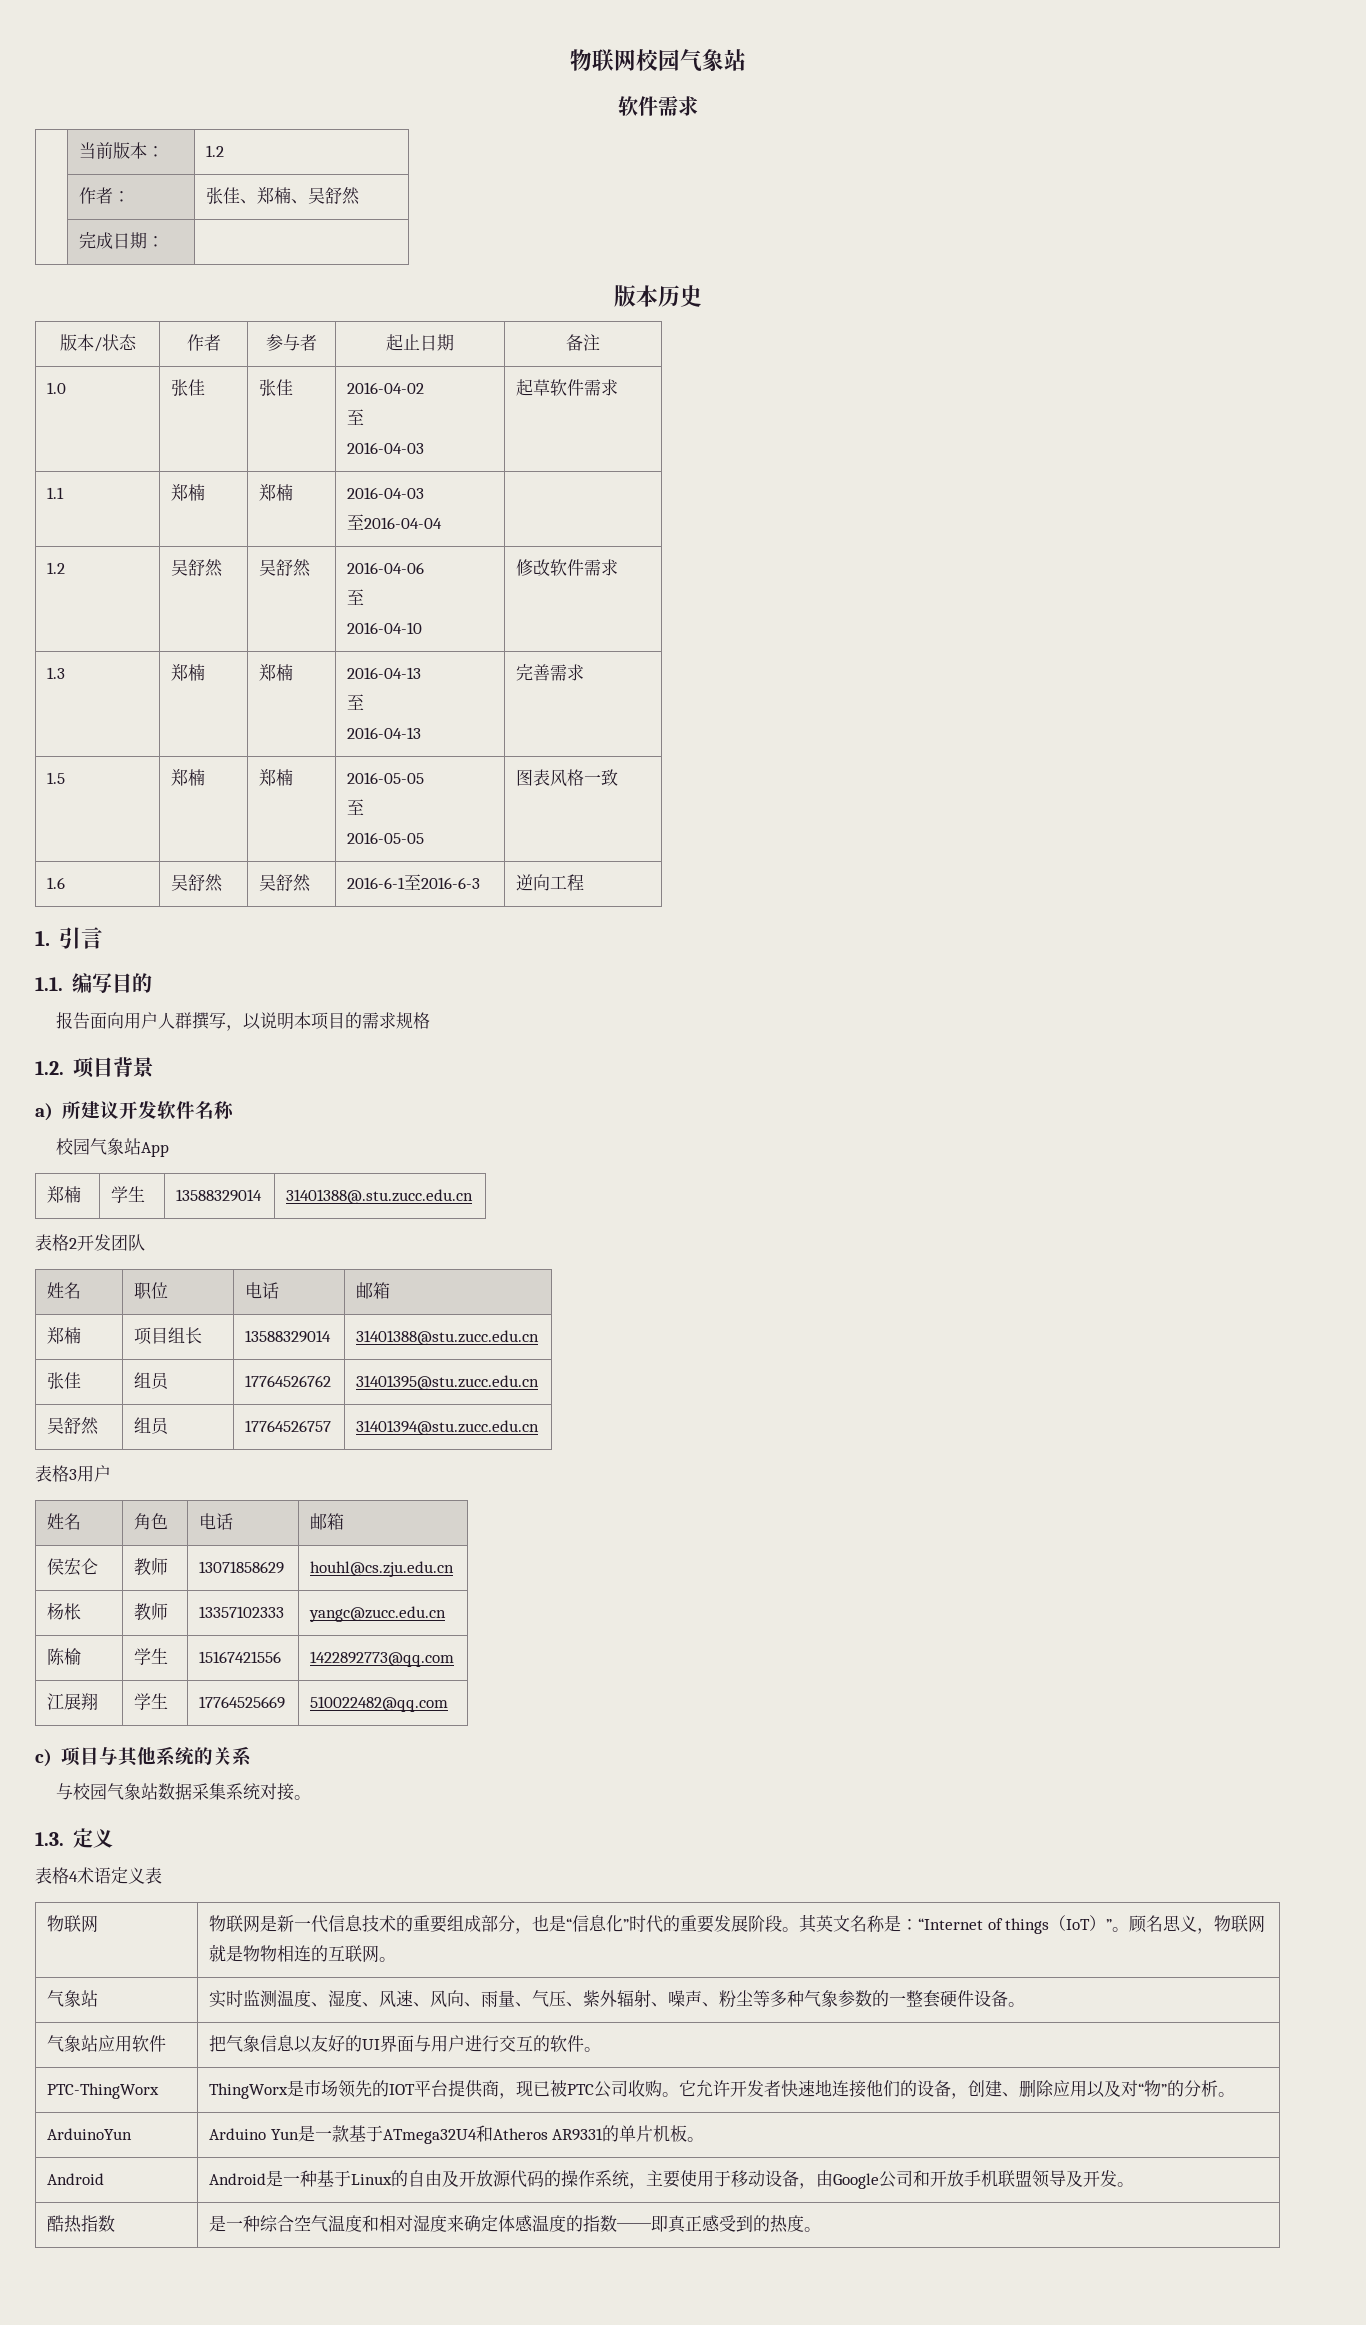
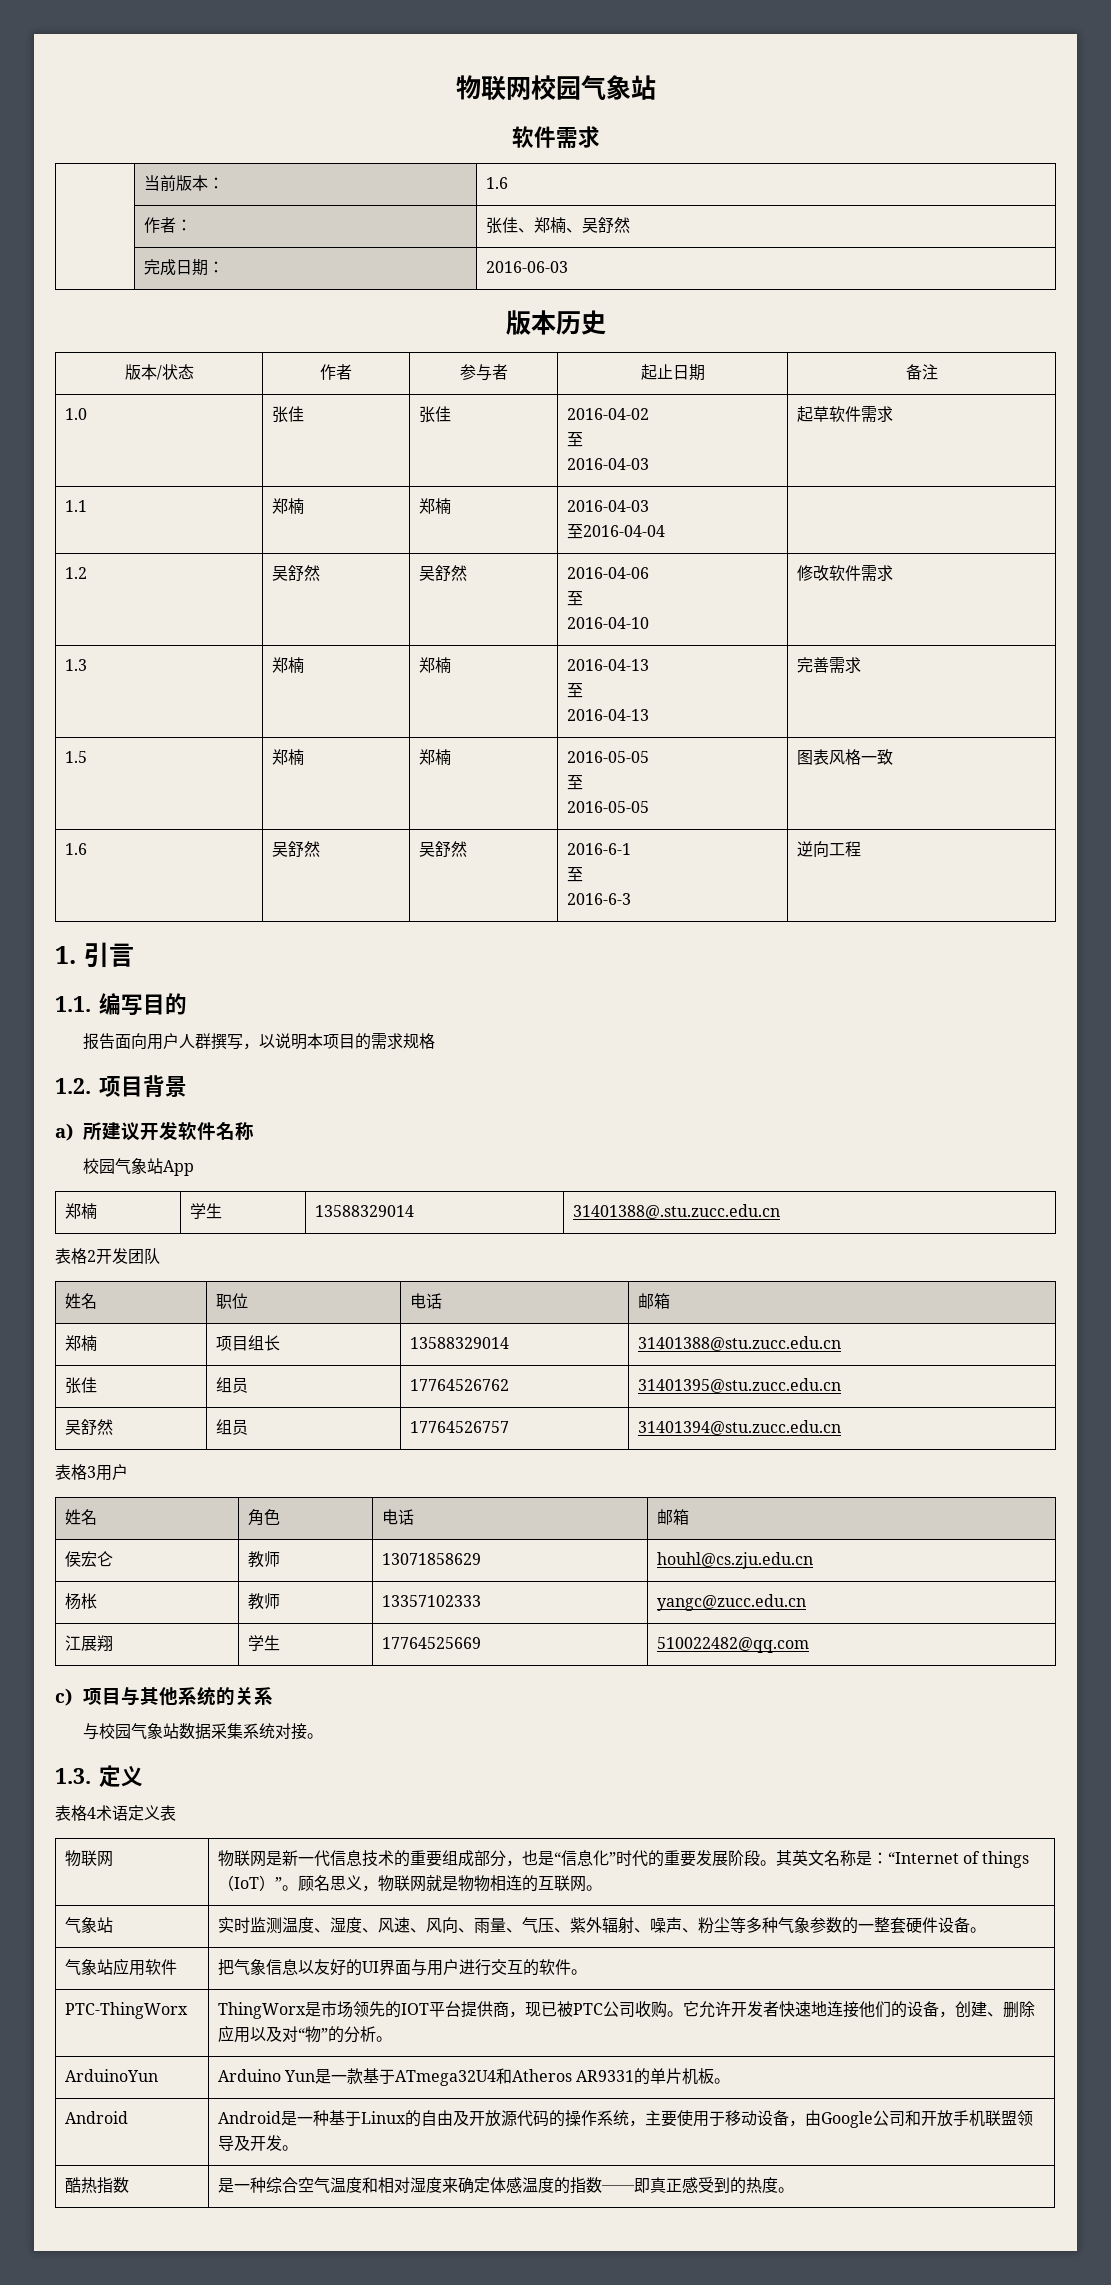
[205,145,224,157] 1.2 -> [485,177,508,189] 1.6
(164, 241) none -> [485,261,568,273] 2016-06-03
[403,874,421,890] 至 -> [566,867,583,882] // 至 //
[46,1648,81,1665] [133,1648,168,1665] [198,1651,281,1663] [309,1651,454,1667] // 陈榆 | 学生 | 15167421556 | 1422892773@qq.com -> (806, 1602) none

